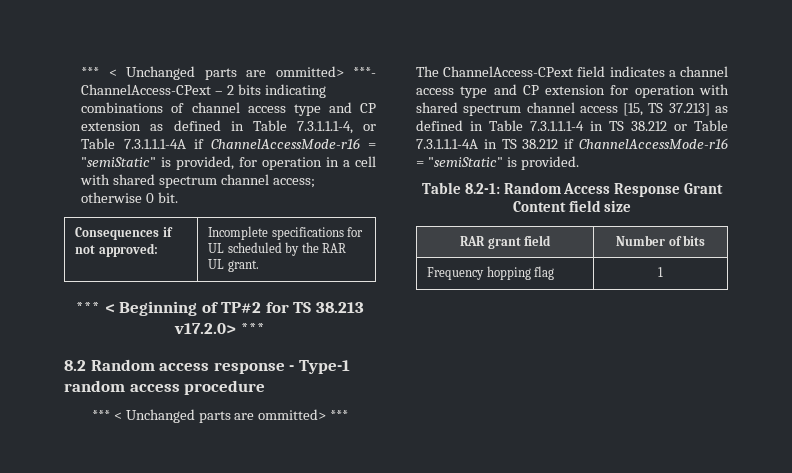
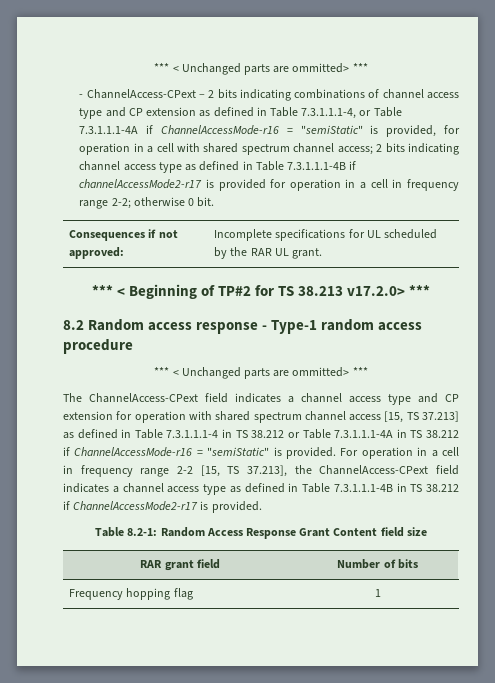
[81,66,376,80] *** < Unchanged parts are ommitted> ***- -> [154,63,368,75] [79,94,84,98] *** < Unchanged parts are ommitted> *** // -
(315, 183) none -> [376,143,459,155] [79,161,357,173] [79,179,460,191] [79,198,131,209] 2 bits indicating channel access type as defined in Table 7.3.1.1.1-4B if channelAccessMode2-r17 is provided for operation in a cell in frequency range 2-2;
(579, 163) none -> [340,447,459,459] [63,465,459,477] [63,483,459,495] [63,501,262,513] For operation in a cell in frequency range 2-2 [15, TS 37.213], the ChannelAccess-CPext field indicates a channel access type as defined in Table 7.3.1.1.1-4B in TS 38.212 if ChannelAccessMode2-r17 is provided.

